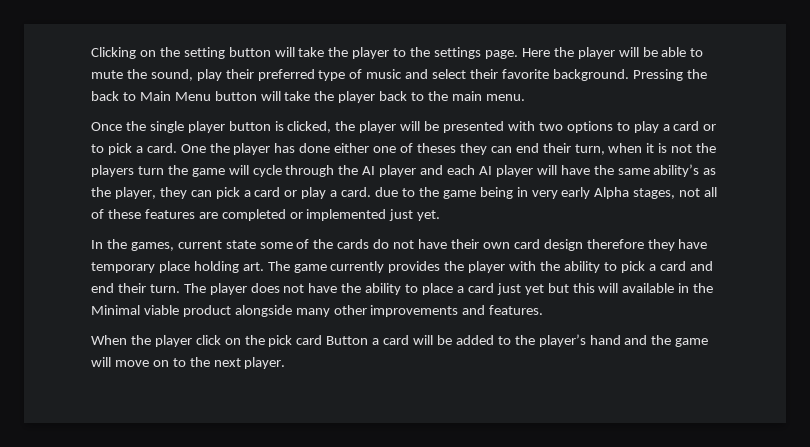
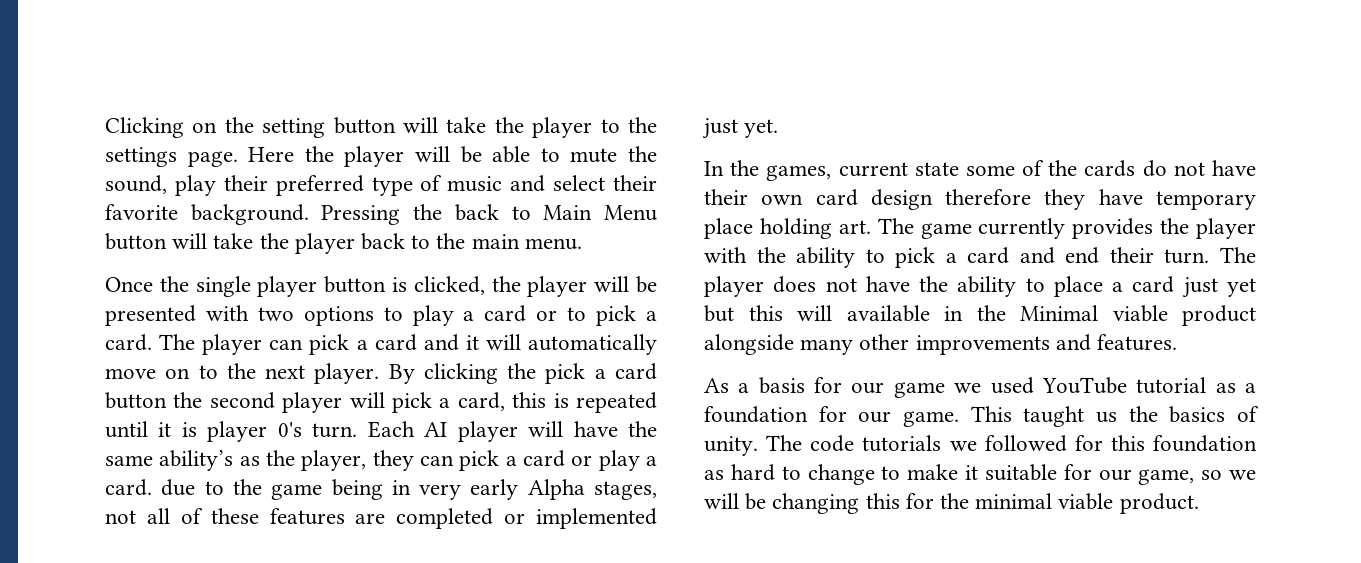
[180,143,717,155] [91,165,476,177] One the player has done either one of theses they can end their turn, when it is not the players turn the game will cycle through the AI player and each -> [159,334,658,355] [105,363,657,384] [105,392,657,413] [105,421,415,442] The player can pick a card and it will automatically move on to the next player. By clicking the pick a card button the second player will pick a card, this is repeated until it is player 0's turn. Each
[91,334,709,347] [91,357,286,369] When the player click on the pick card Button a card will be added to the player’s hand and the game will move on to the next player. -> [704,377,1256,398] [704,406,1259,427] [704,435,1257,456] [704,464,1256,485] [704,493,1199,514] As a basis for our game we used YouTube tutorial as a foundation for our game. This taught us the basics of unity. The code tutorials we followed for this foundation as hard to change to make it suitable for our game, so we will be changing this for the minimal viable product.

